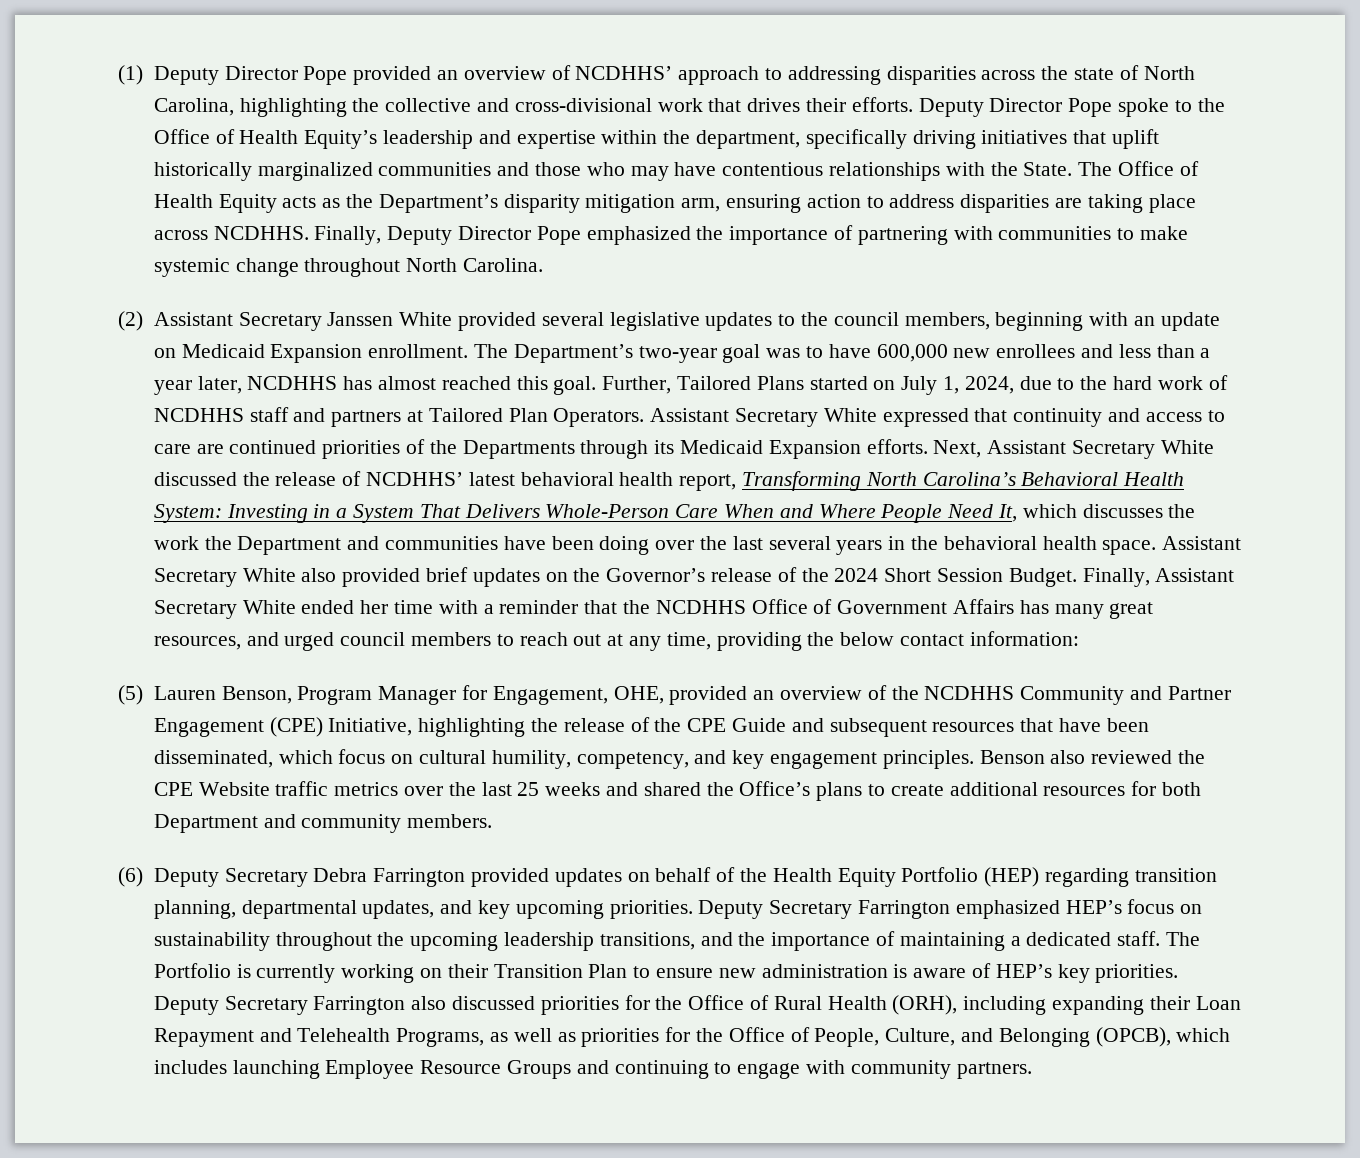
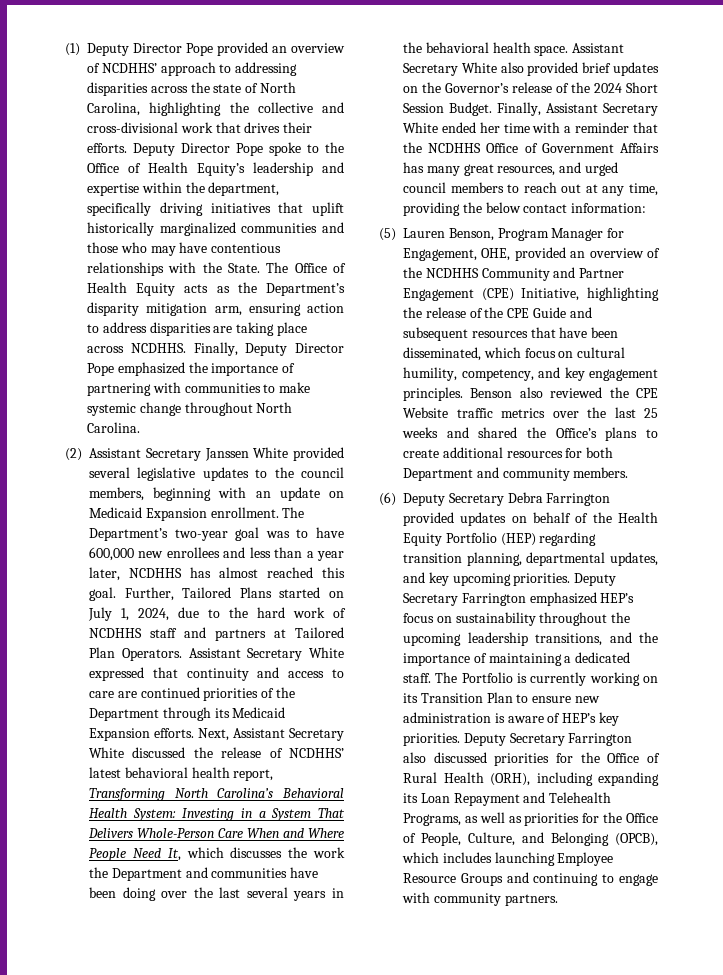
[462,440,575,459] Departments -> [89,708,159,721] Department
[447,964,488,978] their -> [403,693,418,703] its
[1149,996,1190,1010] their -> [403,793,418,803] its

